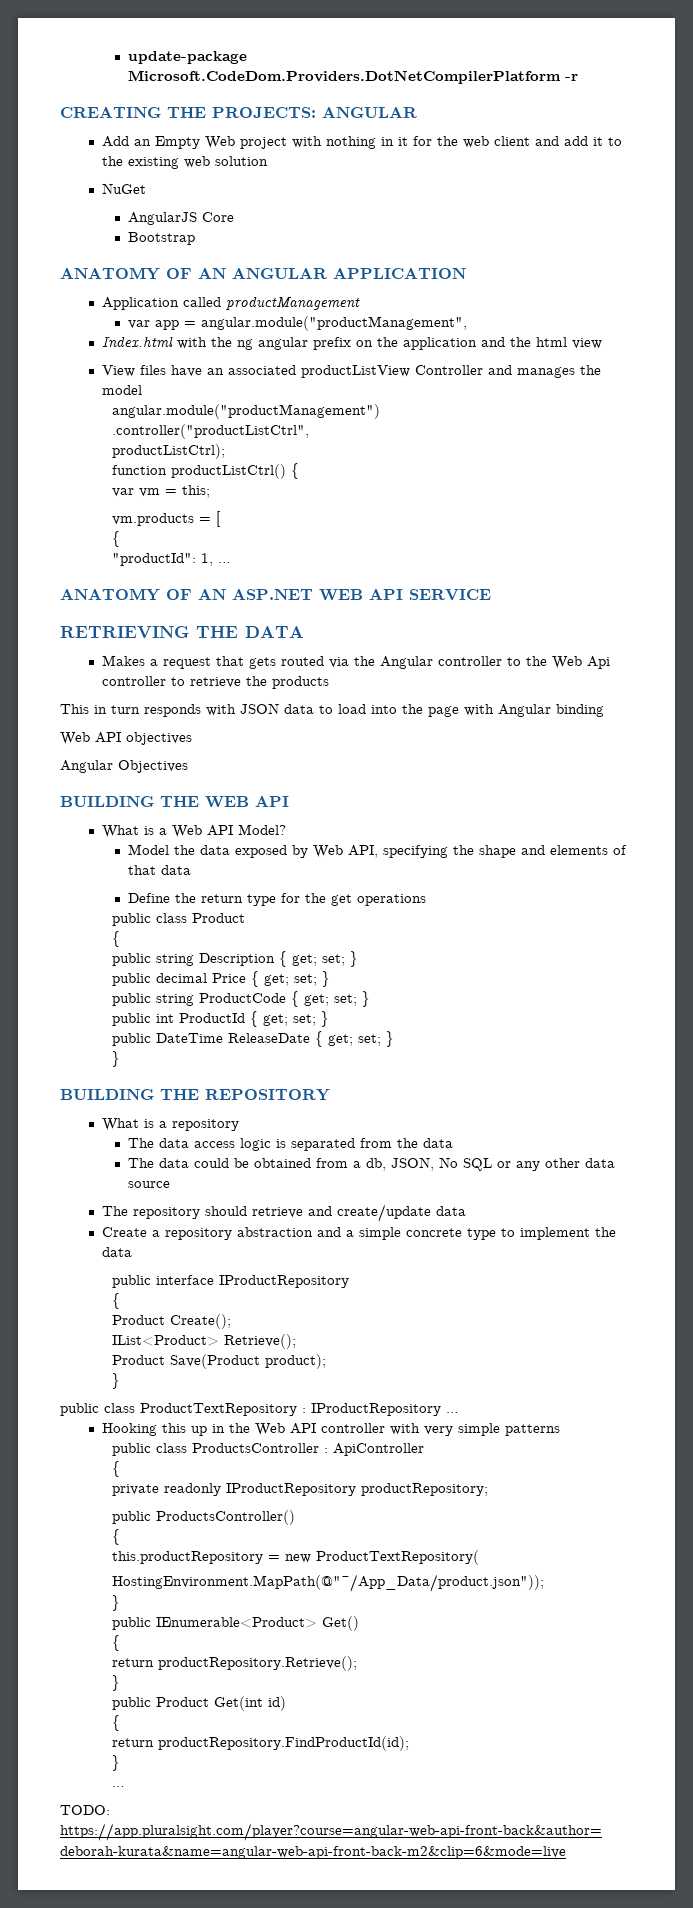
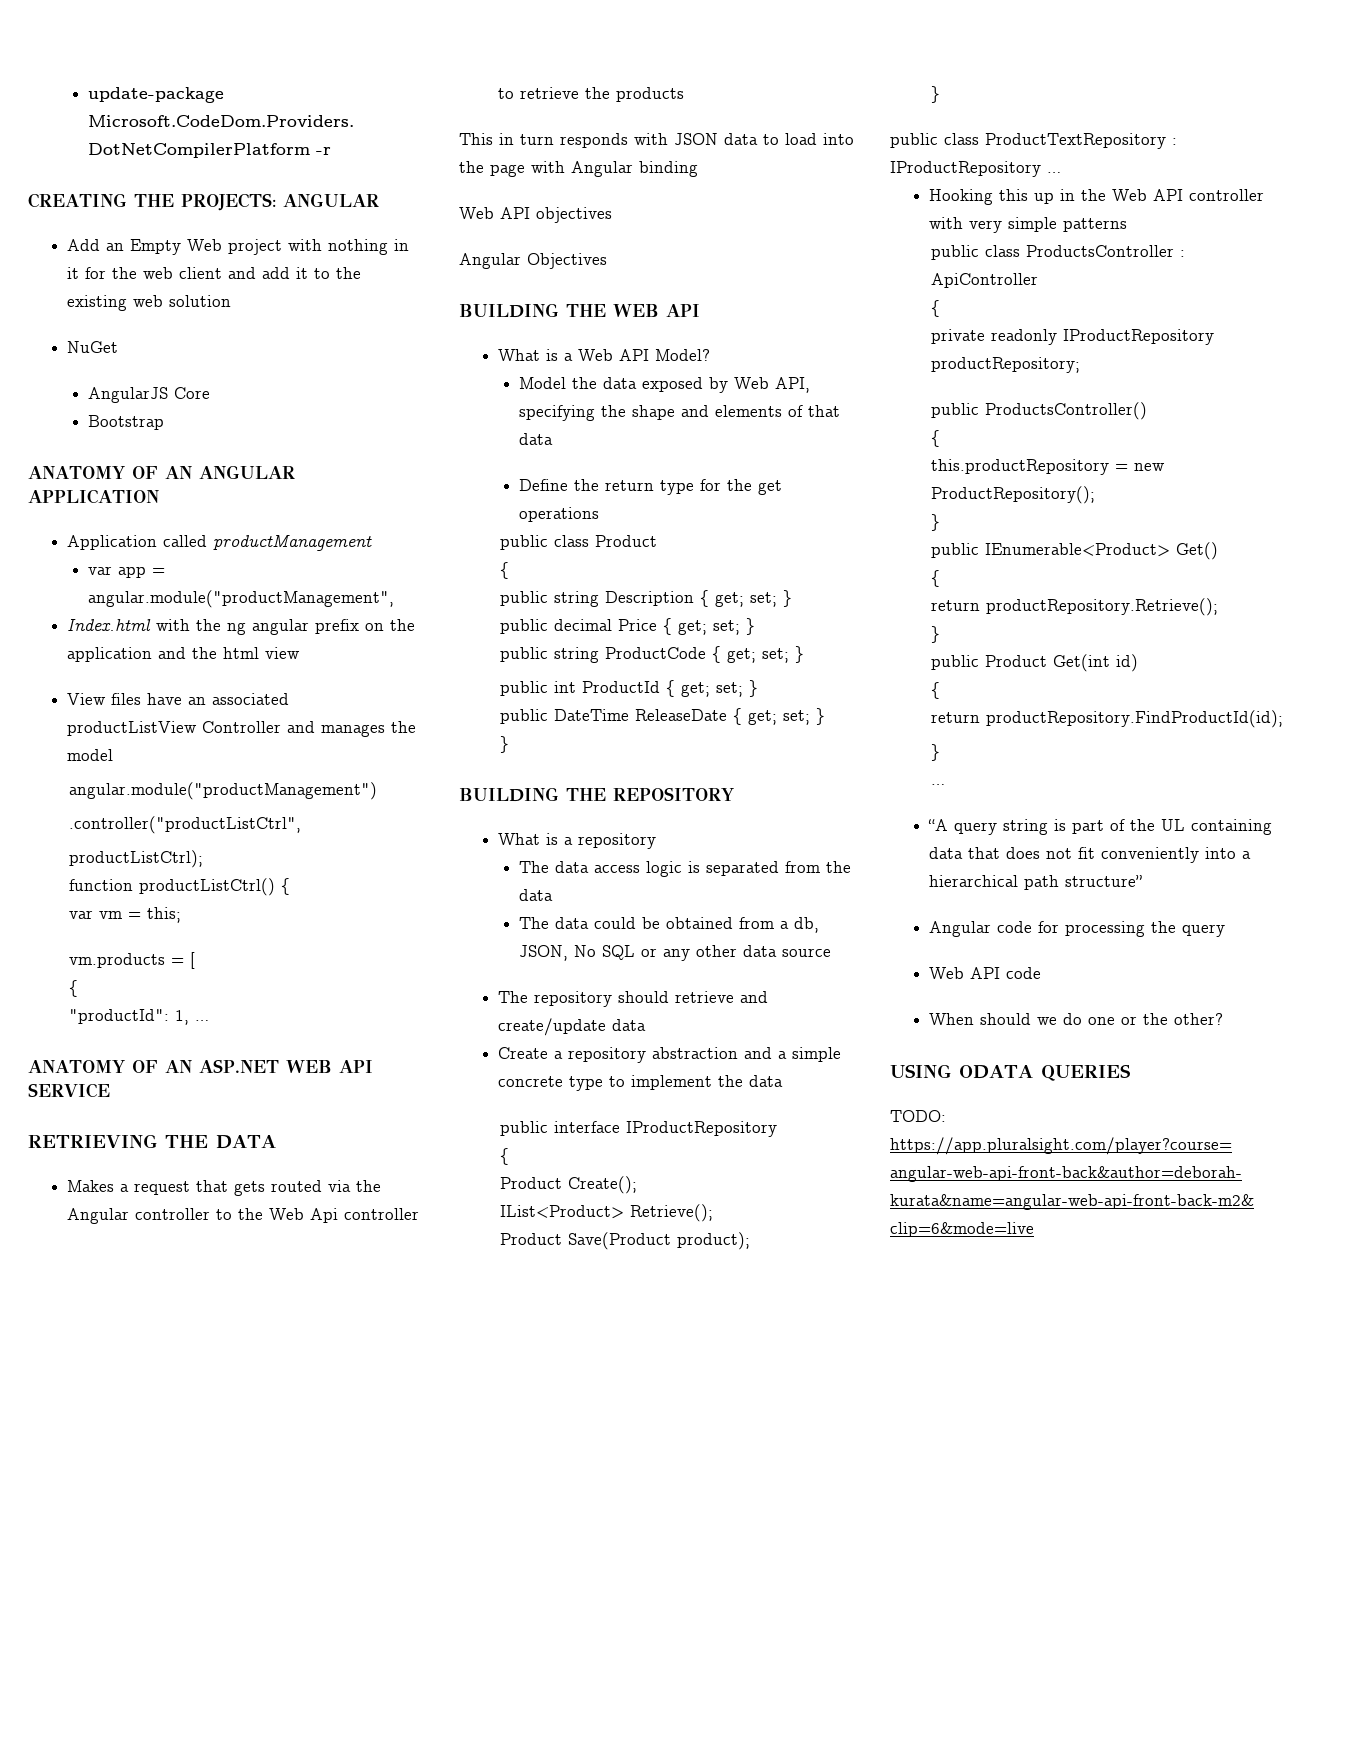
[316,1550,480,1565] [112,1574,545,1592] ProductTextRepository( // HostingEnvironment.MapPath(@"~/App_Data/product.json")); -> [931,486,1096,504] ProductRepository();
(126, 1786) none -> [927,819,1272,835] [928,847,1251,863] [928,875,1142,890] [928,921,1225,937] [928,967,1041,979] [928,1013,1223,1025] [890,1064,1131,1081] // “A query string is part of the UL containing data that does not fit conveniently into a hierarchical path structure” // Angular code for processing the query // Web API code // When should we do one or the other? // USING ODATA QUERIES

